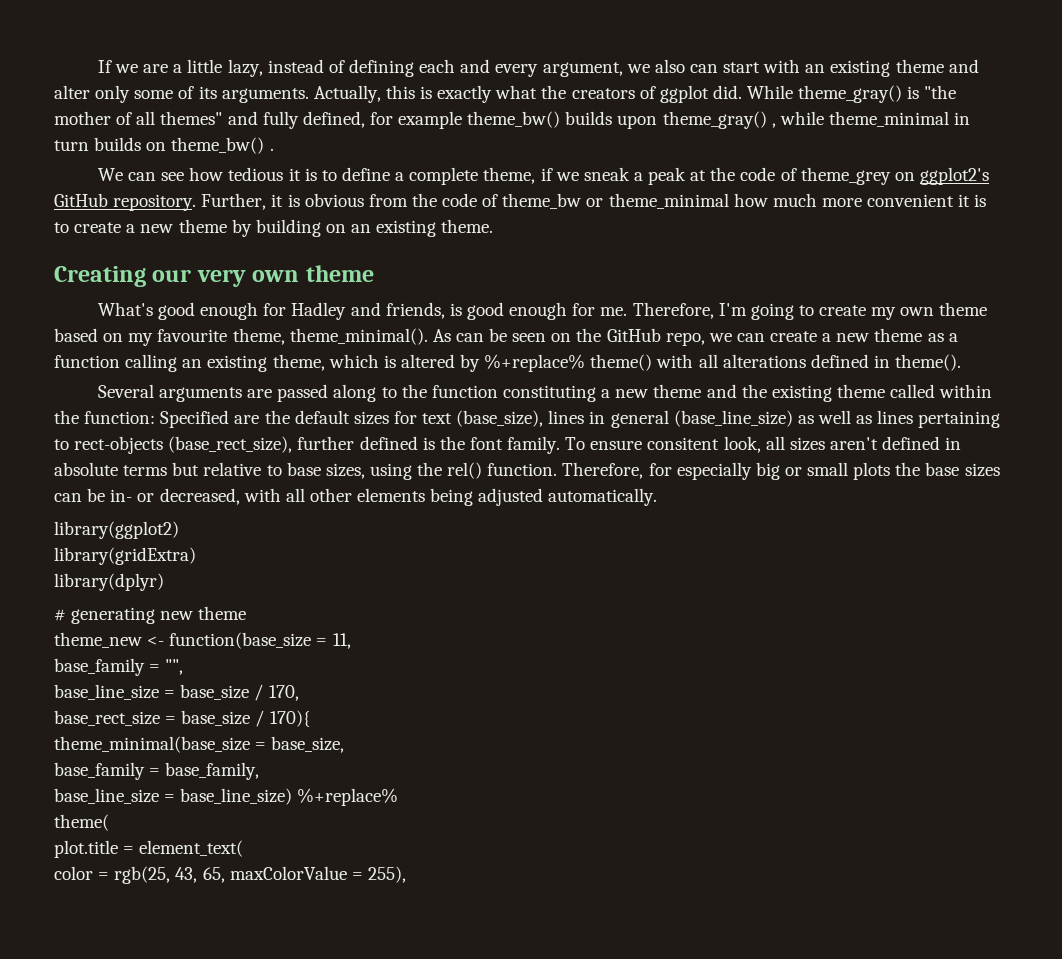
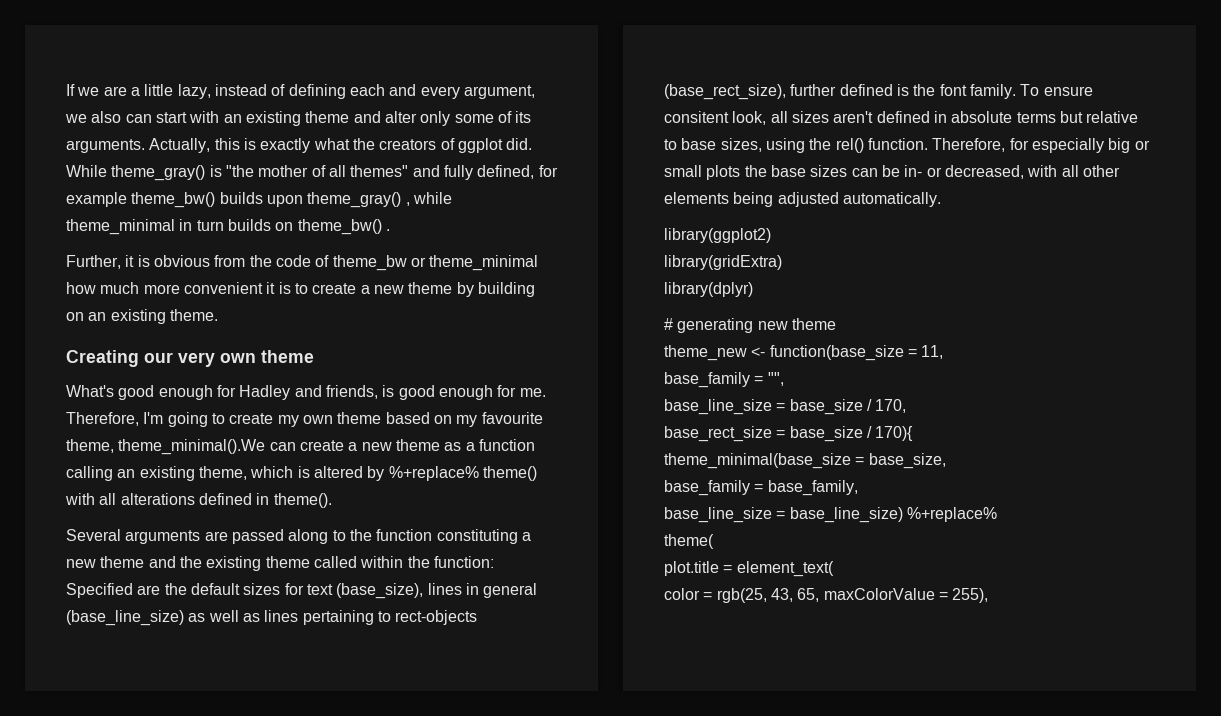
[97,167,989,185] [54,193,197,211] We can see how tedious it is to define a complete theme, if we sneak a peak at the code of theme_grey on ggplot2's GitHub repository. -> (390, 230) none
[289,328,732,346] theme_minimal(). As can be seen on the GitHub repo, we -> [118,439,266,455] theme_minimal().We

